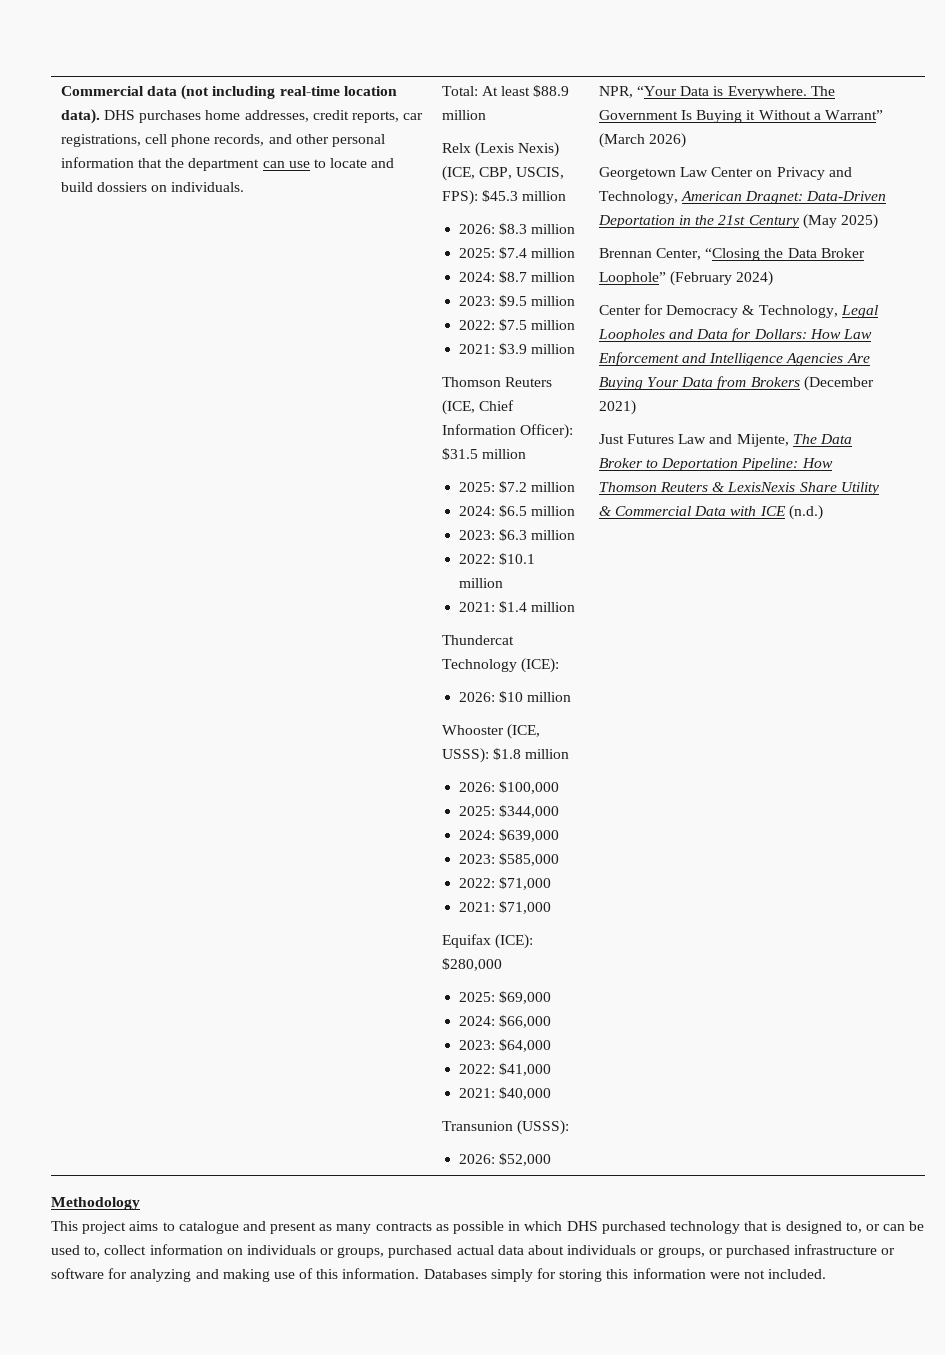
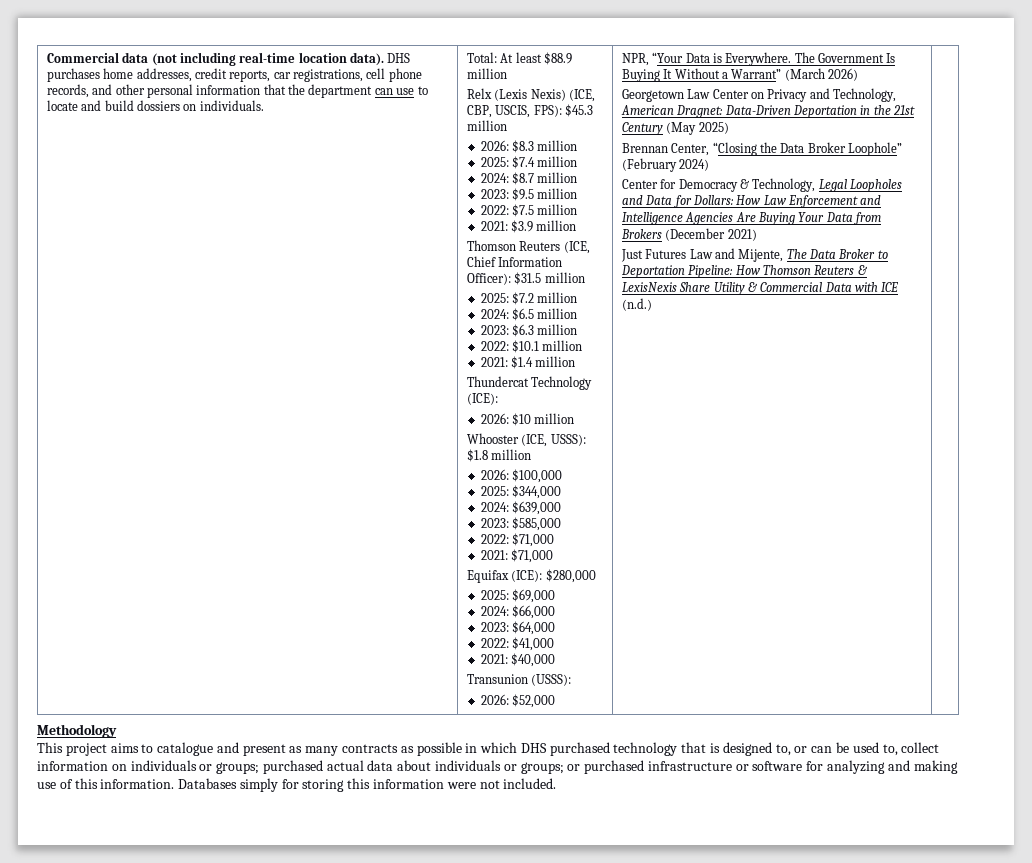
[746,110,756,120] it -> [663,69,673,79] It
[337,1247,385,1258] groups, -> [216,762,260,774] groups;
[657,1247,705,1258] groups, -> [520,762,564,774] groups;

